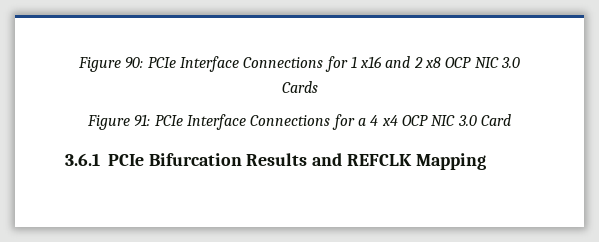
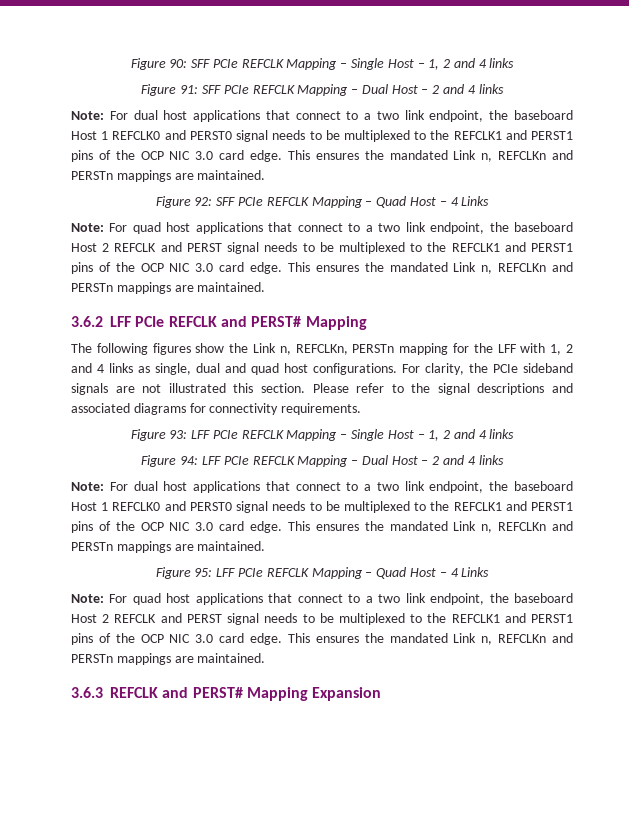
[147,56,521,72] [281,81,318,93] [87,114,511,130] [65,153,486,170] PCIe Interface Connections for 1 x16 and 2 x8 OCP NIC 3.0 Cards // Figure 91: PCIe Interface Connections for a 4 x4 OCP NIC 3.0 Card // 3.6.1 PCIe Bifurcation Results and REFCLK Mapping -> [191,58,515,70] [141,84,504,96] [71,110,573,122] [71,130,573,142] [71,150,573,162] [71,170,266,182] [155,196,490,208] [71,222,573,234] [71,242,573,254] [71,262,573,274] [71,282,266,294] [71,316,367,330] [71,343,574,355] [71,363,573,375] [71,383,573,395] [71,403,362,415] [130,429,515,441] [141,455,504,467] [71,481,573,493] [71,501,573,513] [71,521,573,533] [71,541,266,553] [155,567,490,579] [71,593,573,605] [71,613,573,625] [71,633,573,645] [71,653,266,665] [71,687,382,701] SFF PCIe REFCLK Mapping – Single Host – 1, 2 and 4 links // Figure 91: SFF PCIe REFCLK Mapping – Dual Host – 2 and 4 links // Note: For dual host applications that connect to a two link endpoint, the baseboard Host 1 REFCLK0 and PERST0 signal needs to be multiplexed to the REFCLK1 and PERST1 pins of the OCP NIC 3.0 card edge. This ensures the mandated Link n, REFCLKn and PERSTn mappings are maintained. // Figure 92: SFF PCIe REFCLK Mapping – Quad Host – 4 Links // Note: For quad host applications that connect to a two link endpoint, the baseboard Host 2 REFCLK and PERST signal needs to be multiplexed to the REFCLK1 and PERST1 pins of the OCP NIC 3.0 card edge. This ensures the mandated Link n, REFCLKn and PERSTn mappings are maintained. // 3.6.2 LFF PCIe REFCLK and PERST# Mapping // The following figures show the Link n, REFCLKn, PERSTn mapping for the LFF with 1, 2 and 4 links as single, dual and quad host configurations. For clarity, the PCIe sideband signals are not illustrated this section. Please refer to the signal descriptions and associated diagrams for connectivity requirements. // Figure 93: LFF PCIe REFCLK Mapping – Single Host – 1, 2 and 4 links // Figure 94: LFF PCIe REFCLK Mapping – Dual Host – 2 and 4 links // Note: For dual host applications that connect to a two link endpoint, the baseboard Host 1 REFCLK0 and PERST0 signal needs to be multiplexed to the REFCLK1 and PERST1 pins of the OCP NIC 3.0 card edge. This ensures the mandated Link n, REFCLKn and PERSTn mappings are maintained. // Figure 95: LFF PCIe REFCLK Mapping – Quad Host – 4 Links // Note: For quad host applications that connect to a two link endpoint, the baseboard Host 2 REFCLK and PERST signal needs to be multiplexed to the REFCLK1 and PERST1 pins of the OCP NIC 3.0 card edge. This ensures the mandated Link n, REFCLKn and PERSTn mappings are maintained. // 3.6.3 REFCLK and PERST# Mapping Expansion

